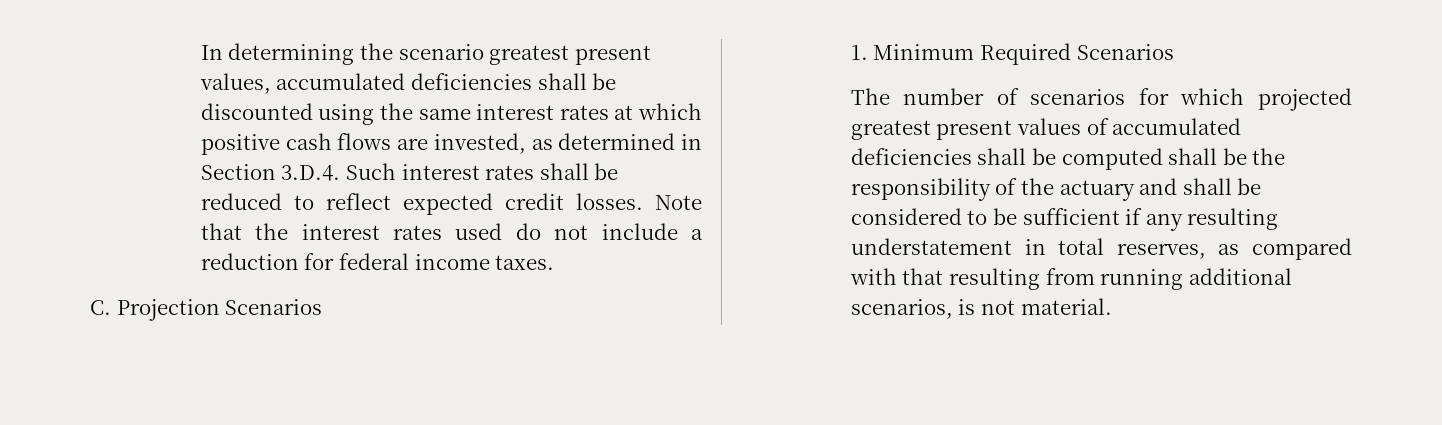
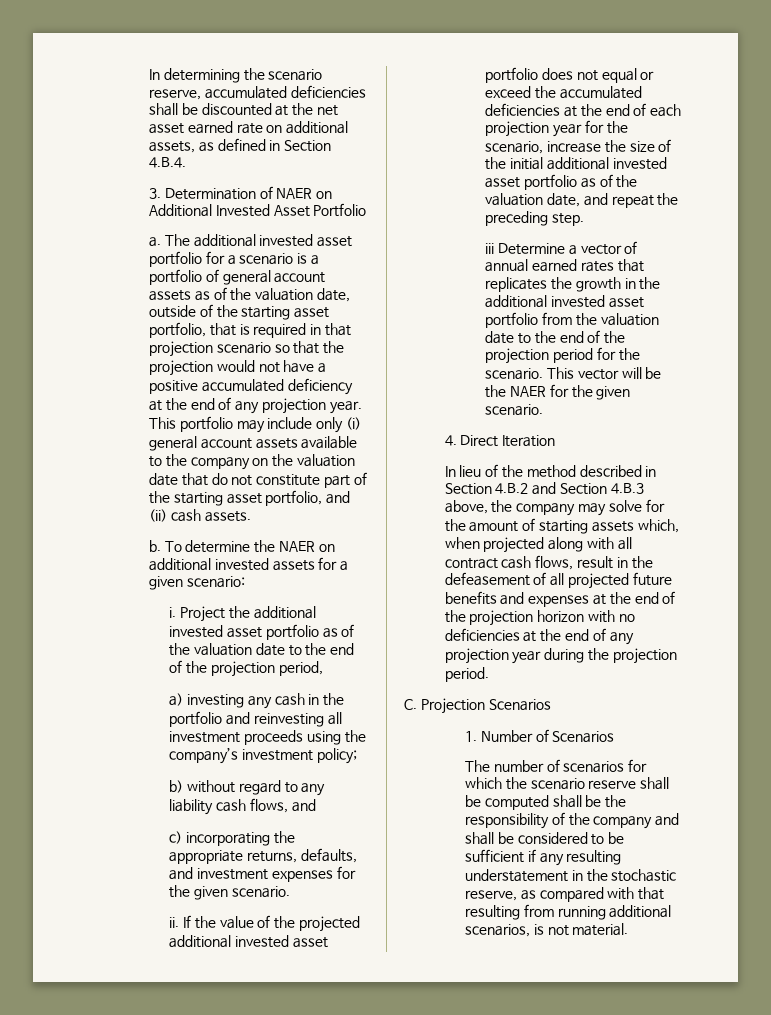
[489,45,651,65] [199,73,271,94] greatest present values, -> [148,89,201,100] reserve,
[318,103,702,125] [200,133,702,155] [200,163,619,181] [200,193,702,215] [200,223,703,240] [200,253,555,270] using the same interest rates at which positive cash flows are invested, as determined in Section 3.D.4. Such interest rates shall be reduced to reflect expected credit losses. Note that the interest rates used do not include a reduction for federal income taxes. -> [275,103,338,116] [148,121,349,134] [148,138,332,153] [148,157,186,168] [148,186,333,200] [148,203,367,217] [148,234,353,247] [148,251,319,267] [148,269,326,285] [148,287,350,302] [148,304,330,320] [148,322,351,338] [148,341,345,357] [148,360,327,376] [148,378,353,395] [148,397,362,414] [148,416,361,433] [148,436,358,451] [148,454,355,470] [148,472,367,488] [148,490,351,506] [148,509,251,522] [148,540,335,553] [148,557,349,571] [148,576,245,590] [169,606,316,622] [169,624,355,640] [169,643,355,656] [169,660,323,677] [169,693,345,709] [169,711,342,727] [169,730,366,745] [169,747,357,764] [169,780,326,796] [169,798,316,815] [169,831,295,846] [169,848,357,864] [169,866,356,882] [169,885,290,900] [169,915,360,932] [169,935,328,948] [485,67,655,83] [485,86,642,99] [485,103,682,117] [485,120,628,137] [485,139,672,154] [485,157,667,170] [485,174,638,190] [485,193,679,208] [485,211,585,226] [485,241,638,255] [485,259,644,272] [485,277,661,292] [485,295,644,308] [485,312,659,328] [485,330,626,344] [485,347,640,364] [485,367,662,380] [485,384,631,400] [485,404,544,416] [444,435,556,447] [444,464,657,478] [444,482,644,495] [444,499,665,516] [444,518,679,534] [444,537,632,553] [444,555,653,570] [444,572,672,589] [444,591,676,607] [444,610,635,626] [444,628,634,645] [444,648,677,664] [444,667,489,682] at the net asset earned rate on additional assets, as defined in Section 4.B.4. // 3. Determination of NAER on Additional Invested Asset Portfolio // a. The additional invested asset portfolio for a scenario is a portfolio of general account assets as of the valuation date, outside of the starting asset portfolio, that is required in that projection scenario so that the projection would not have a positive accumulated deficiency at the end of any projection year. This portfolio may include only (i) general account assets available to the company on the valuation date that do not constitute part of the starting asset portfolio, and (ii) cash assets. // b. To determine the NAER on additional invested assets for a given scenario: // i. Project the additional invested asset portfolio as of the valuation date to the end of the projection period, // a) investing any cash in the portfolio and reinvesting all investment proceeds using the company’s investment policy; // b) without regard to any liability cash flows, and // c) incorporating the appropriate returns, defaults, and investment expenses for the given scenario. // ii. If the value of the projected additional invested asset portfolio does not equal or exceed the accumulated deficiencies at the end of each projection year for the scenario, increase the size of the initial additional invested asset portfolio as of the valuation date, and repeat the preceding step. // iii Determine a vector of annual earned rates that replicates the growth in the additional invested asset portfolio from the valuation date to the end of the projection period for the scenario. This vector will be the NAER for the given scenario. // 4. Direct Iteration // In lieu of the method described in Section 4.B.2 and Section 4.B.3 above, the company may solve for the amount of starting assets which, when projected along with all contract cash flows, result in the defeasement of all projected future benefits and expenses at the end of the projection horizon with no deficiencies at the end of any projection year during the projection period.
[873,43,1071,65] Minimum Required -> [480,729,549,742] Number of
[1258,88,1352,111] [850,118,1242,140] [850,148,972,165] projected greatest present values of accumulated deficiencies -> [505,777,637,790] the scenario reserve
[1059,180,1135,201] actuary -> [593,816,653,829] company
[1058,238,1206,259] total reserves, -> [586,869,677,882] [464,890,517,901] the stochastic reserve,

